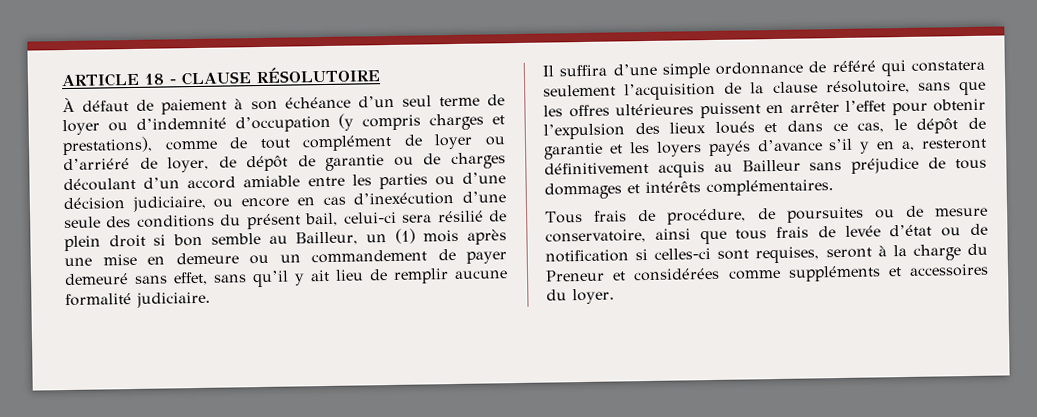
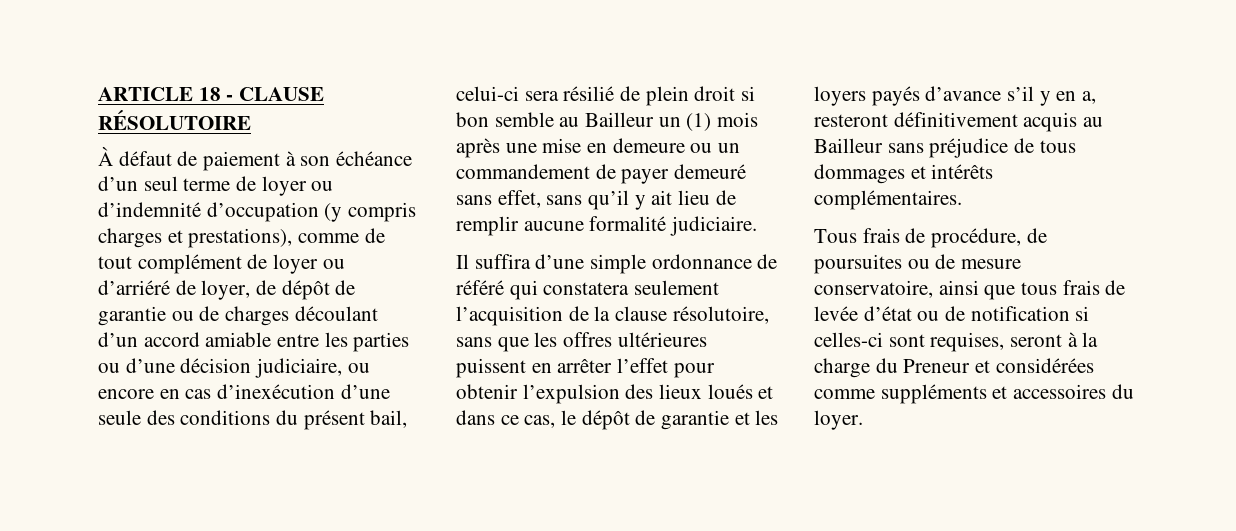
[295,231,359,246] Bailleur, -> [585,112,655,127] Bailleur

